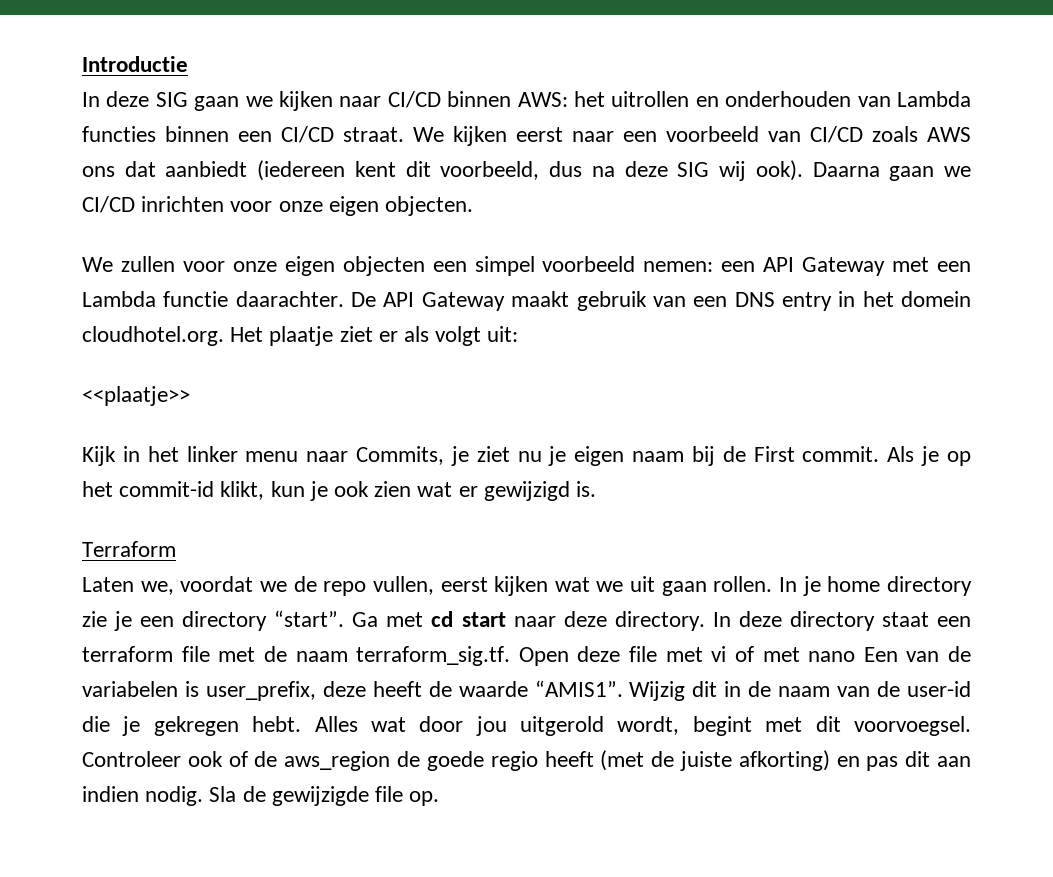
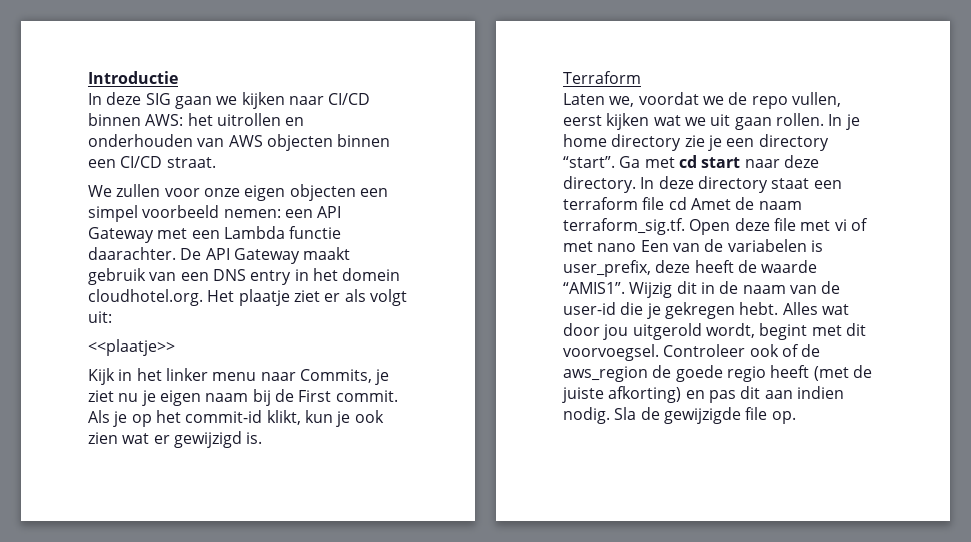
[896,91,971,107] [82,126,156,142] Lambda functies -> [228,134,333,151] AWS objecten
[413,126,971,146] [82,160,972,181] [82,196,474,216] We kijken eerst naar een voorbeeld van CI/CD zoals AWS ons dat aanbiedt (iedereen kent dit voorbeeld, dus na deze SIG wij ook). Daarna gaan we CI/CD inrichten voor onze eigen objecten. -> (216, 162) none
[218,647,256,662] met -> [668,197,731,210] cd Amet

